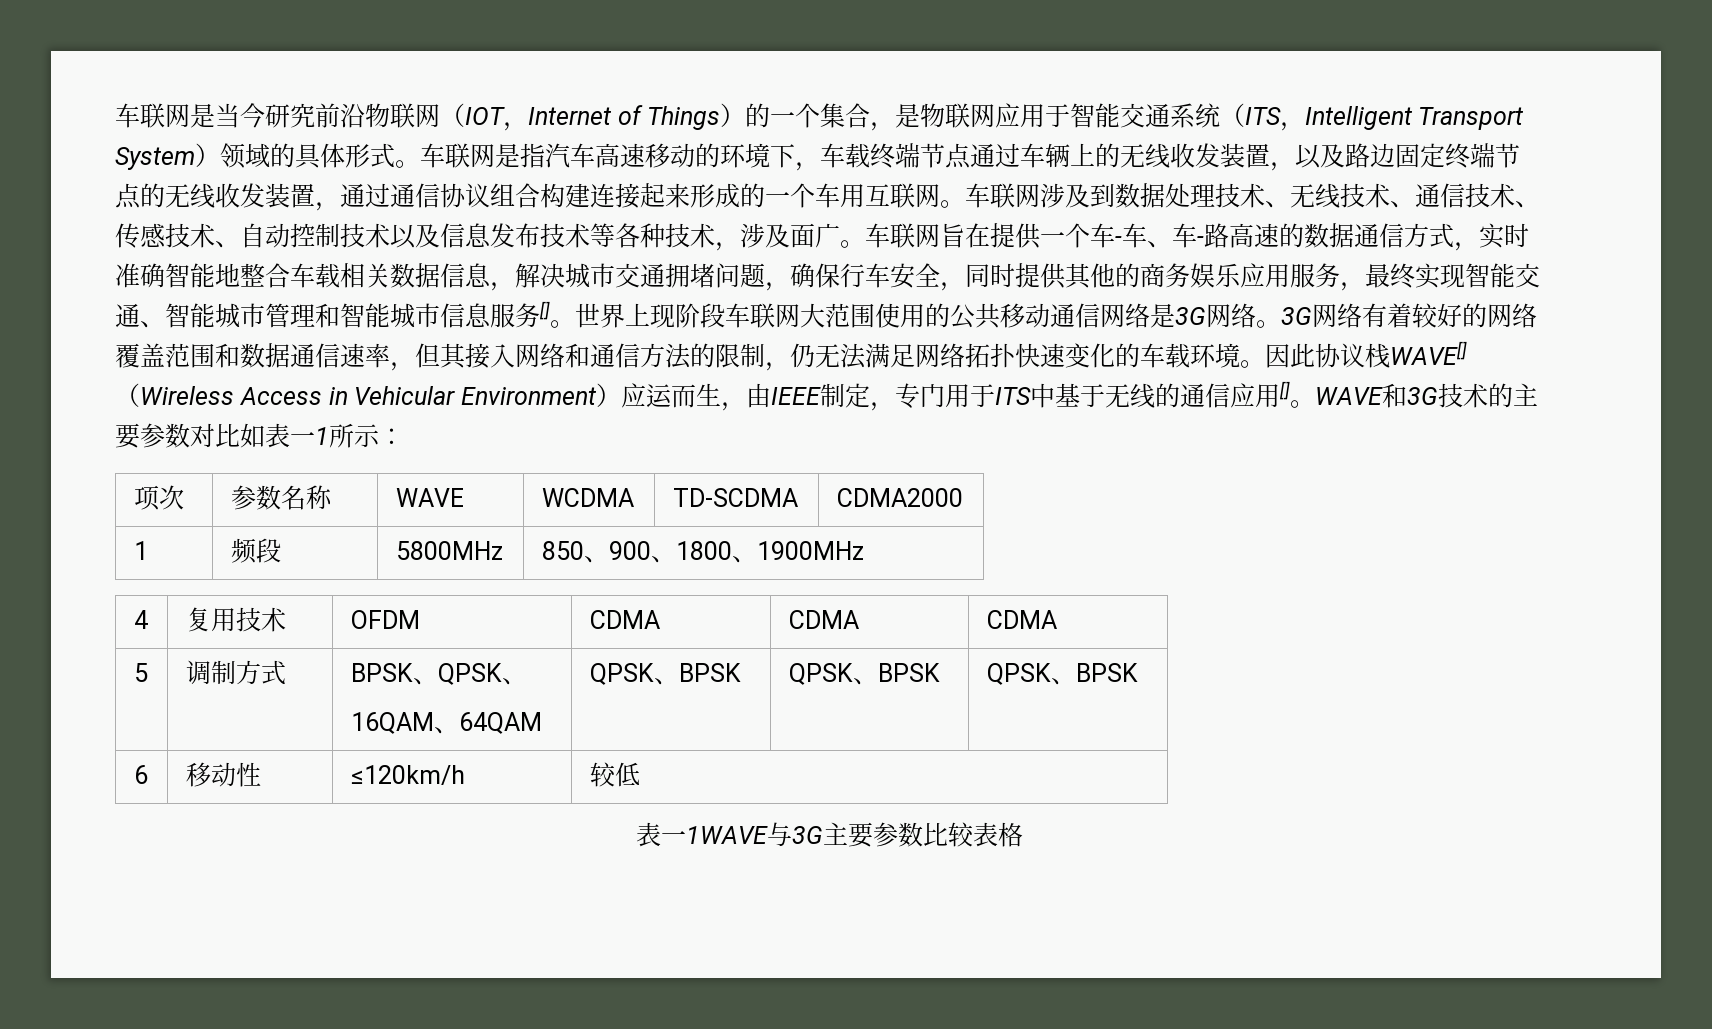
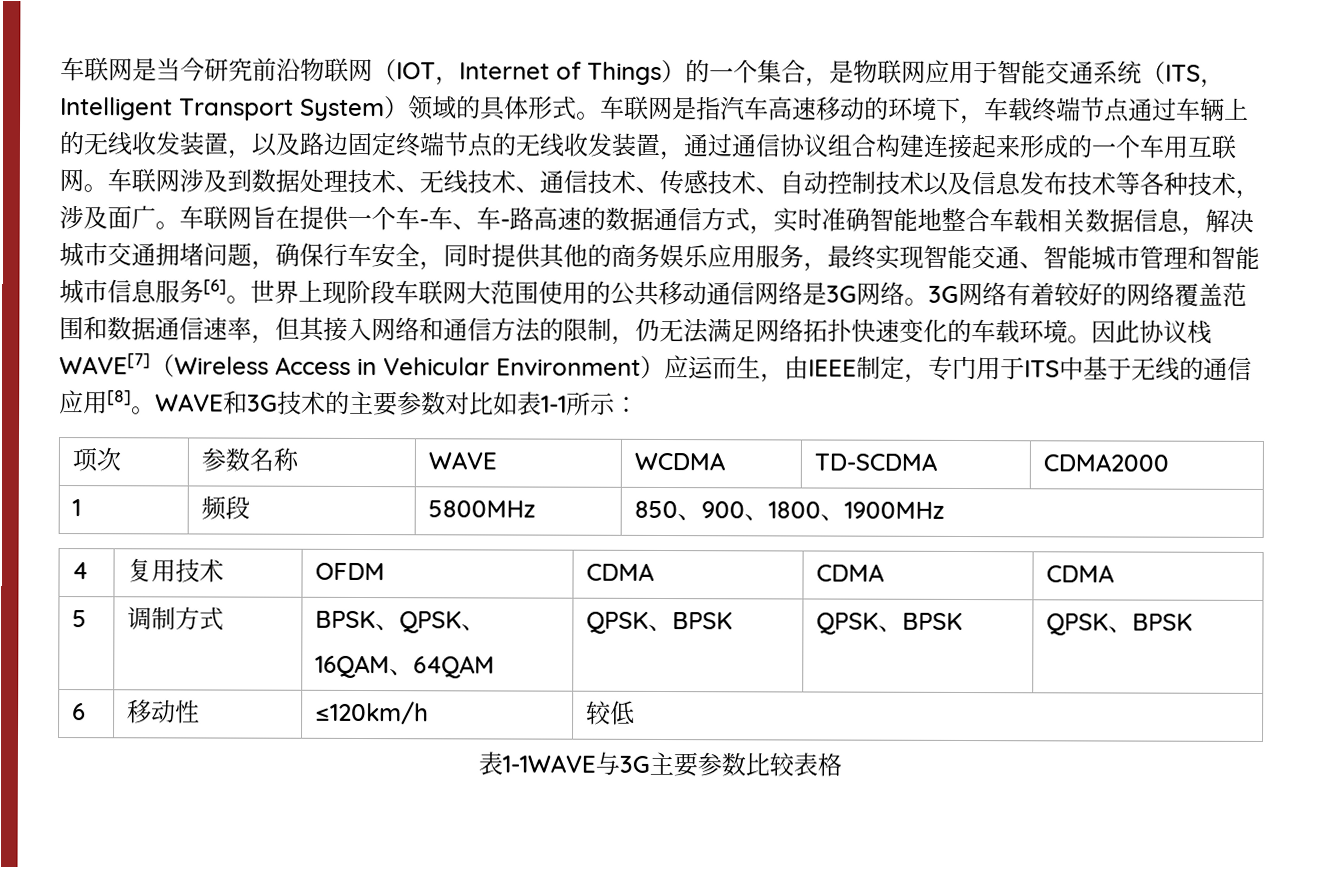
[539,301,550,320] [] -> [203,279,227,295] [6]
[1390,341,1467,365] WAVE[] -> [59,353,151,375] WAVE[7]
[1279,381,1290,400] [] -> [107,390,132,406] [8]
[290,427,329,445] 一1 -> [541,395,567,413] 1-1
[661,826,768,844] 一1WAVE -> [502,754,596,773] 1-1WAVE

